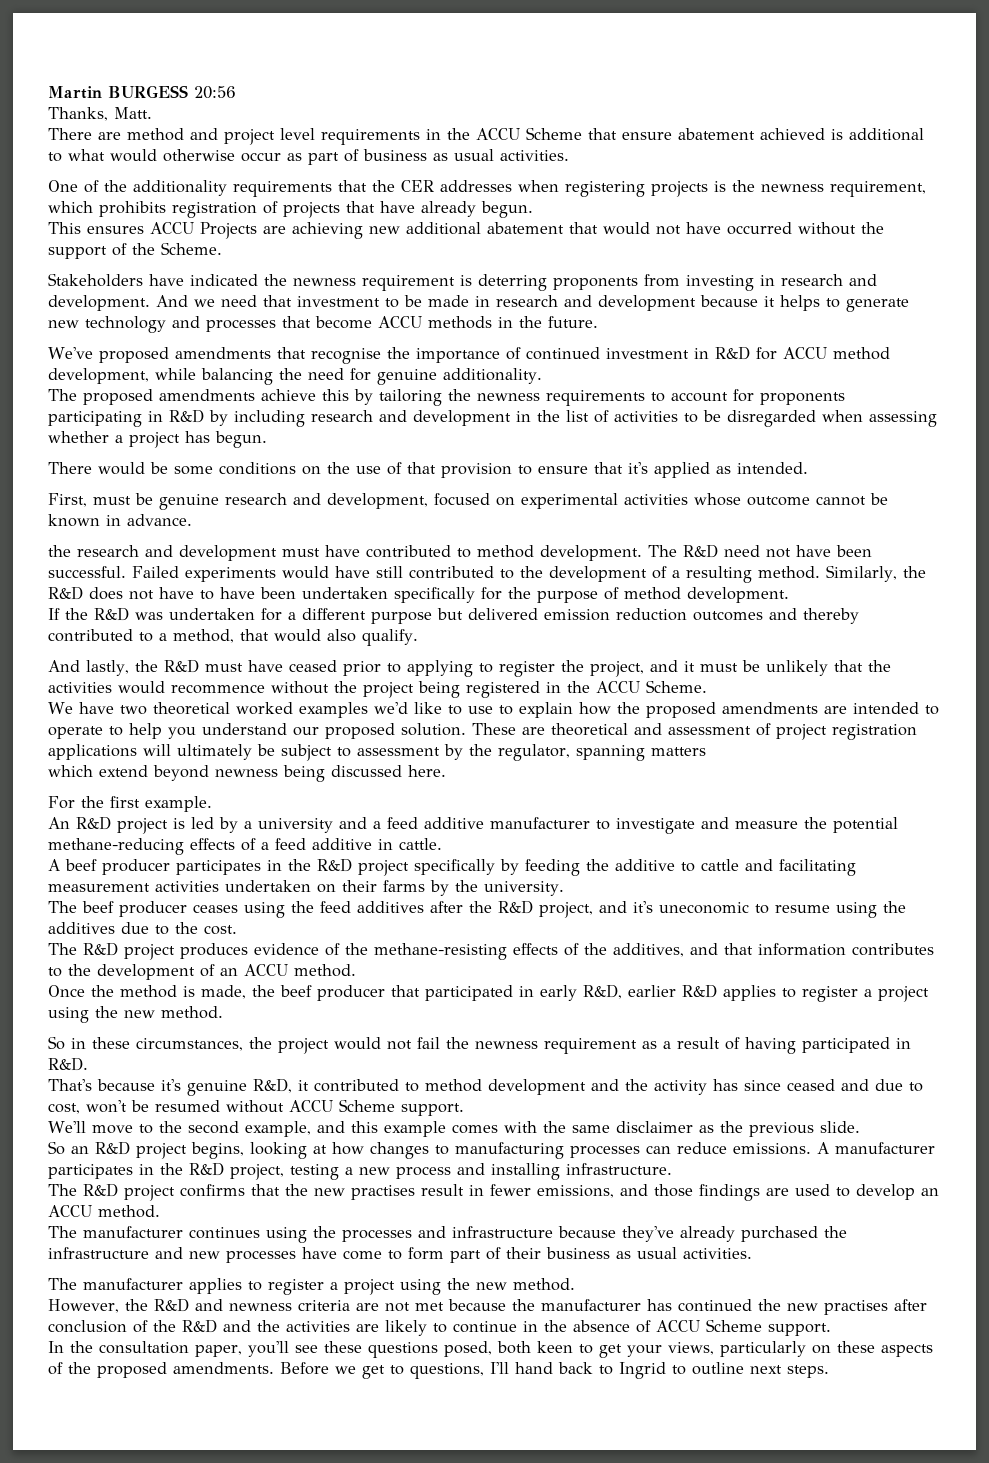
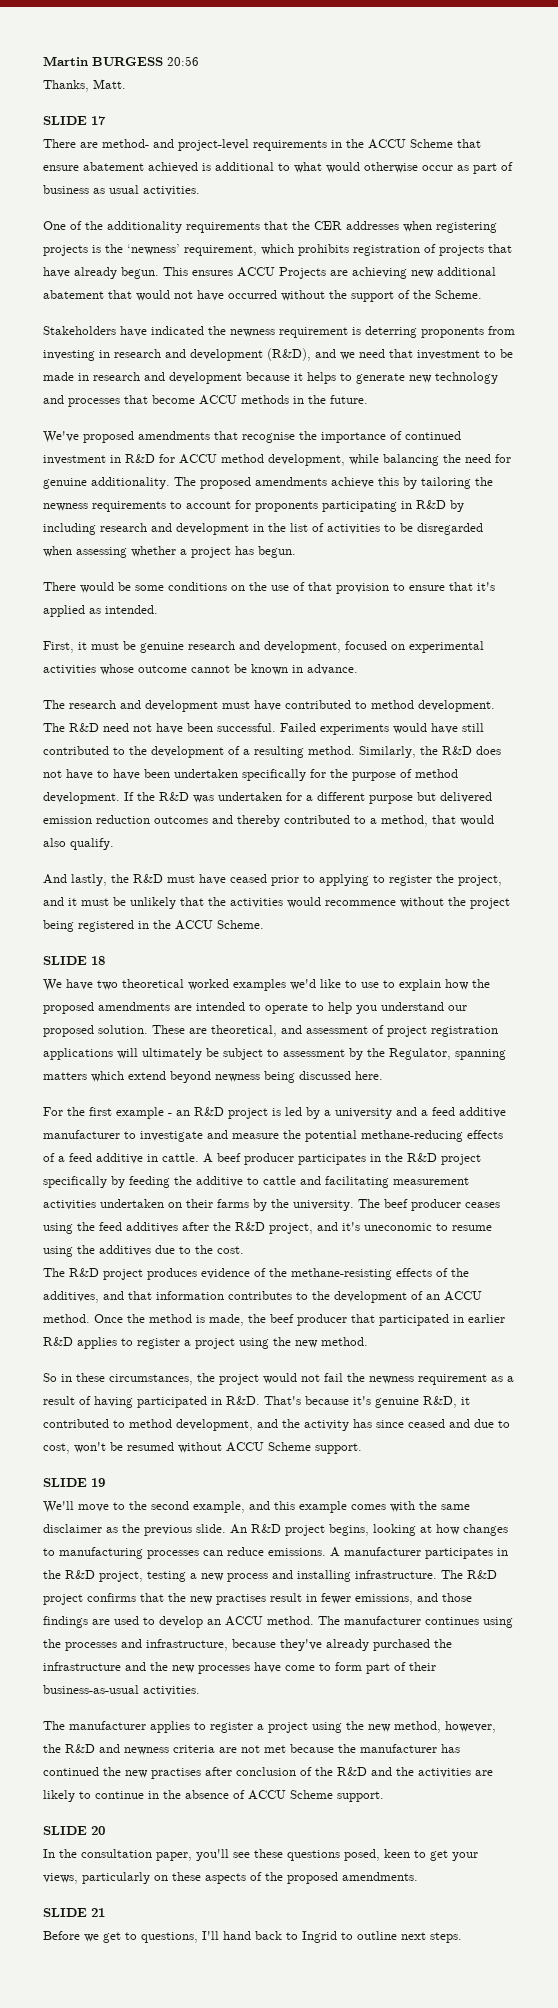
(152, 113) none -> [43,116,106,125] // SLIDE 17
[127,128,315,145] method and project level -> [102,139,249,151] method- and project-level
[761,184,824,192] newness -> [127,244,180,255] ‘newness’
(533, 209) // -> (159, 273) none
[48,295,188,311] development. And -> [190,348,336,361] development (R&D), and
(542, 376) // -> (170, 483) none
(87, 500) none -> [78,642,87,650] it
[48,545,71,557] the -> [43,700,65,709] The
(789, 595) // -> (120, 798) none
(707, 686) none -> [43,956,105,965] // SLIDE 18
[551,723,628,736] theoretical -> [211,1025,277,1037] theoretical,
[498,744,570,761] regulator, -> [389,1048,451,1060] Regulator,
(706, 751) // -> (87, 1076) none
[145,796,212,812] [48,817,70,829] example. // An -> [116,1107,190,1119] example - an
(442, 844) // -> (199, 1157) none
(564, 888) // -> (354, 1205) none
(356, 970) // -> (90, 1318) none
[540,984,622,1001] early R&D, -> (464, 1319) none
(88, 1064) // -> (260, 1400) none
[488,1079,586,1095] development -> [176,1419,253,1431] development,
(464, 1109) none -> [43,1478,105,1487] // SLIDE 19
[48,1141,89,1155] // So an -> [230,1524,247,1534] An
(672, 1169) // -> (437, 1574) none
(160, 1211) // -> (314, 1620) none
[452,1226,553,1238] infrastructure -> [146,1639,228,1651] infrastructure,
(183, 1253) none -> [150,1662,168,1671] the
[546,1247,677,1259] business as usual -> [43,1685,139,1694] business-as-usual
[513,1278,575,1291] [48,1299,119,1313] method. // However, -> [394,1721,496,1733] method, however,
(831, 1329) none -> [43,1826,105,1835] // SLIDE 20
[497,1341,531,1354] both -> (380, 1855) none
(274, 1368) none -> [43,1908,105,1917] // SLIDE 21 //

